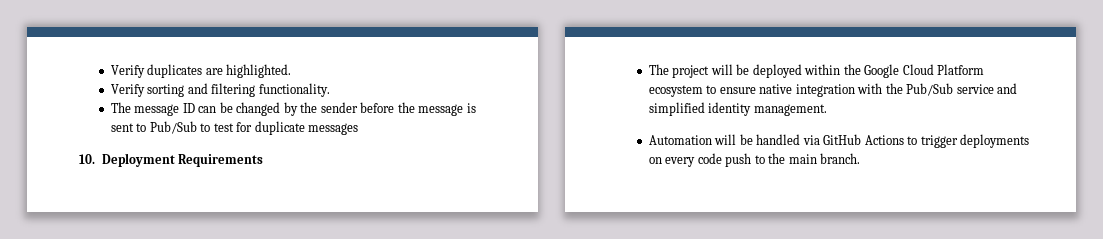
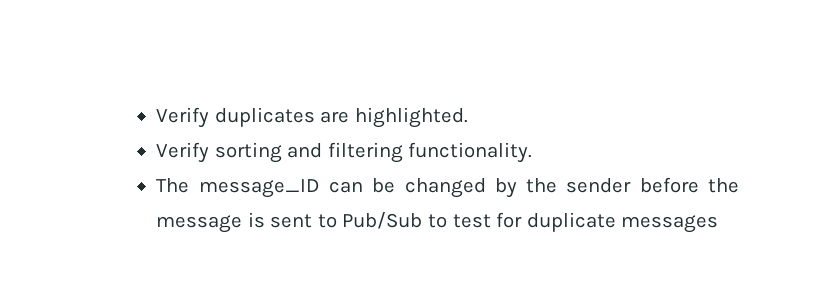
[134,103,195,116] message ID -> [198,179,320,198] message_ID
[79,153,264,167] [648,64,985,78] [648,83,1018,97] [648,102,827,116] [648,134,1030,148] [648,153,861,167] // 10. Deployment Requirements // The project will be deployed within the Google Cloud Platform ecosystem to ensure native integration with the Pub/Sub service and simplified identity management. // Automation will be handled via GitHub Actions to trigger deployments on every code push to the main branch. -> (719, 224) none

